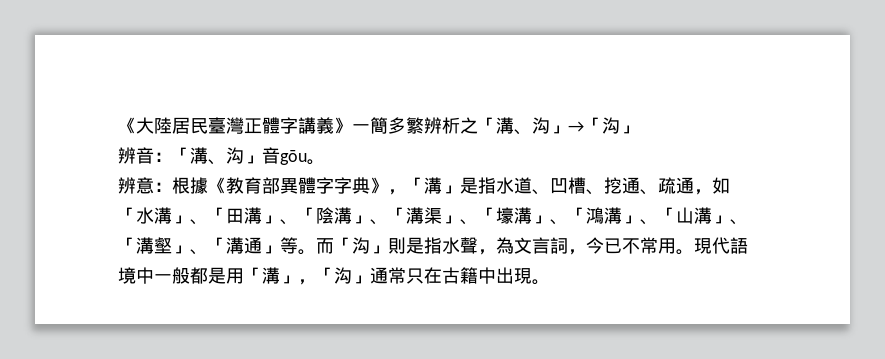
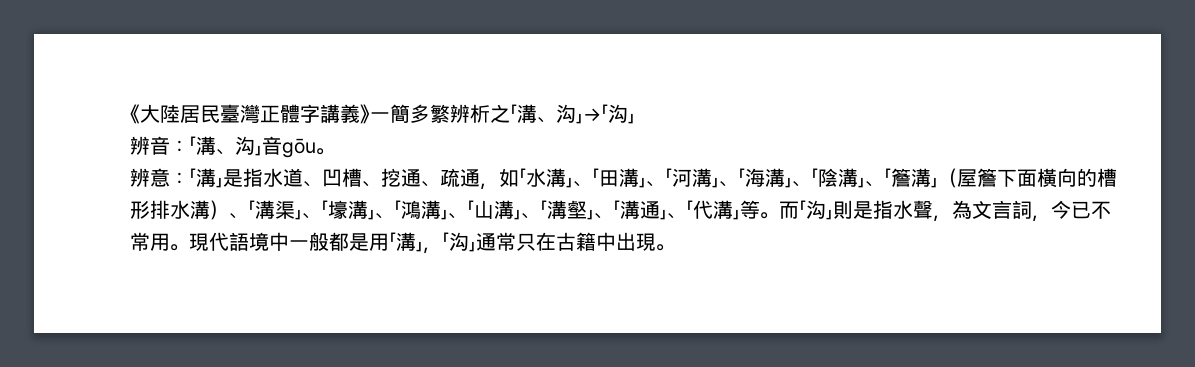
[172,177,406,195] 根據《教育部異體字字典》， -> (189, 178) none
[316,207,370,224] 陰溝」 -> [672,168,1117,188] [130,200,229,220] 河溝」、「海溝」、「陰溝」、「簷溝」（屋簷下面橫向的槽形排水溝）
(280, 249) none -> [667,200,740,220] 、「代溝」

